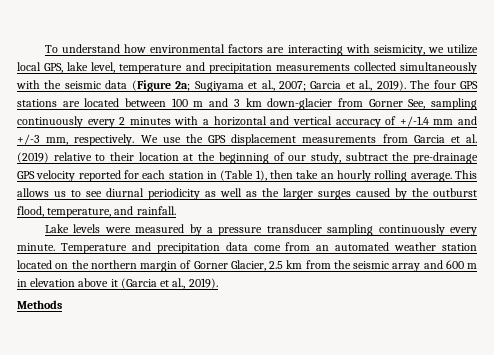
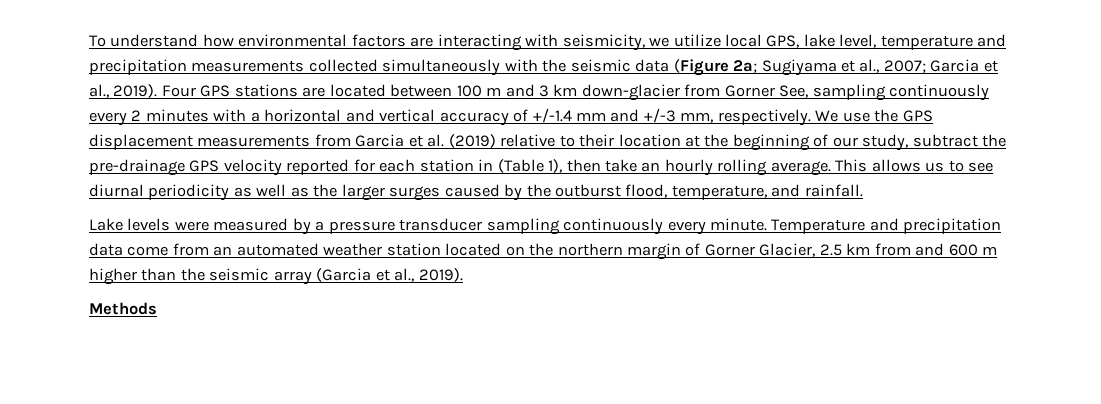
[410,80,456,89] The four -> [161,85,196,97] Four
[333,260,477,272] [17,278,118,287] the seismic array and 600 m in elevation above it -> [915,243,998,256] [89,268,312,285] and 600 m higher than the seismic array

